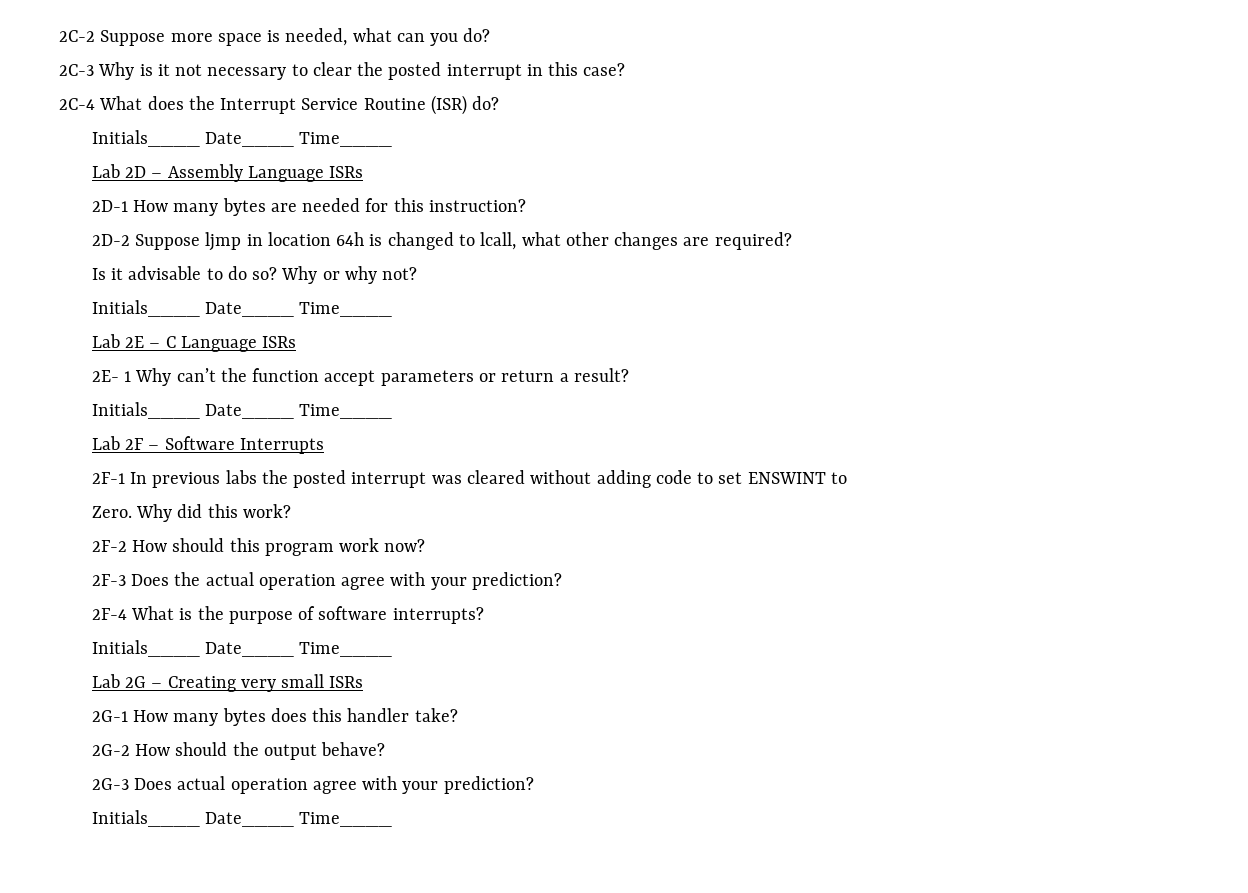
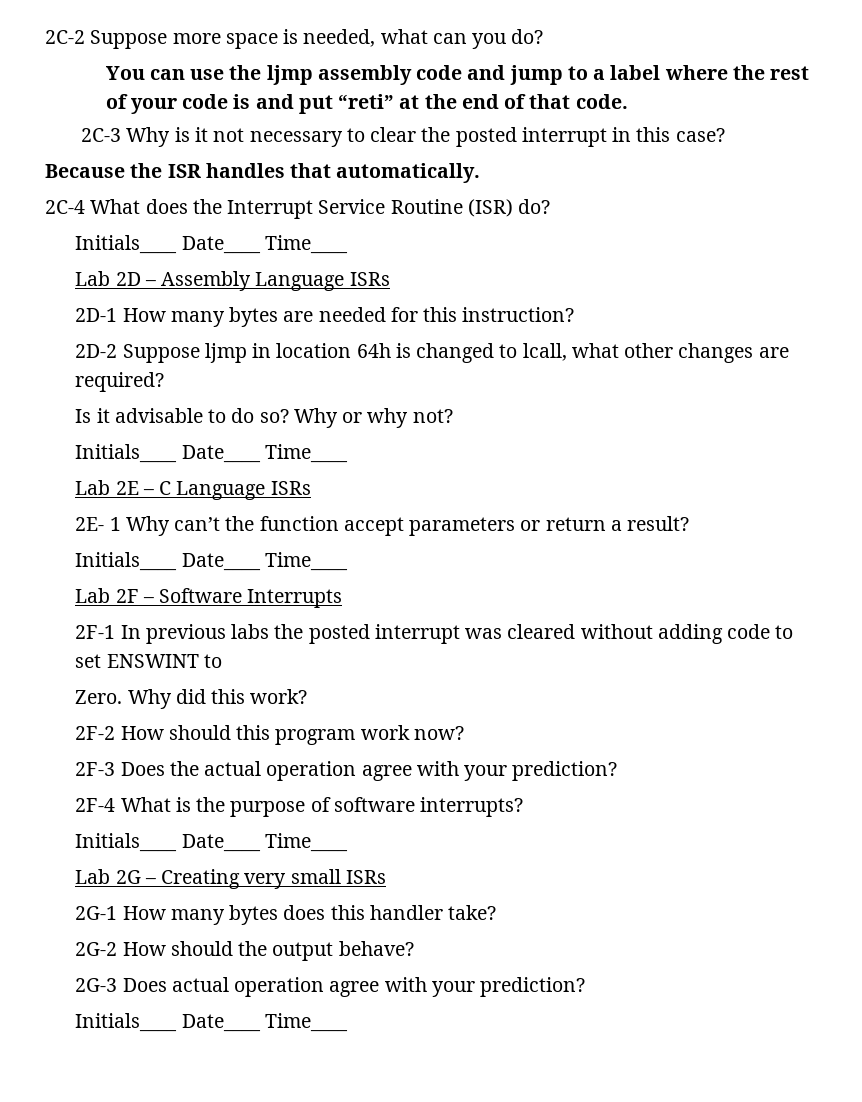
(491, 35) none -> [105,65,810,85] [105,94,628,114] // You can use the ljmp assembly code and jump to a label where the rest of your code is and put “reti” at the end of that code.
(626, 69) none -> [45,163,481,183] // Because the ISR handles that automatically.

